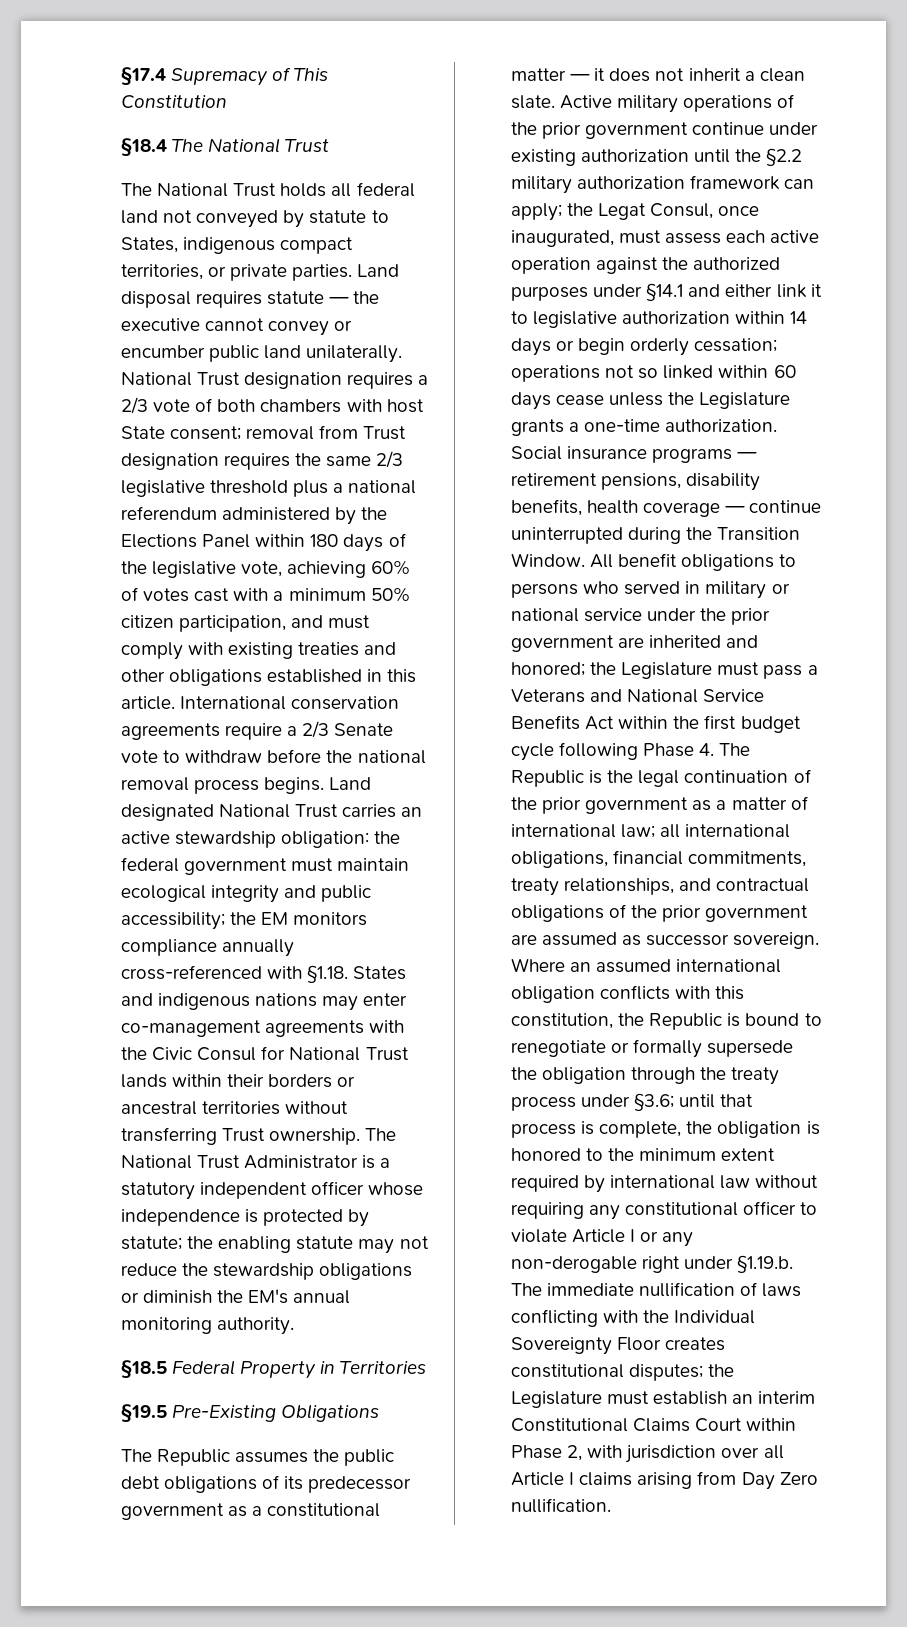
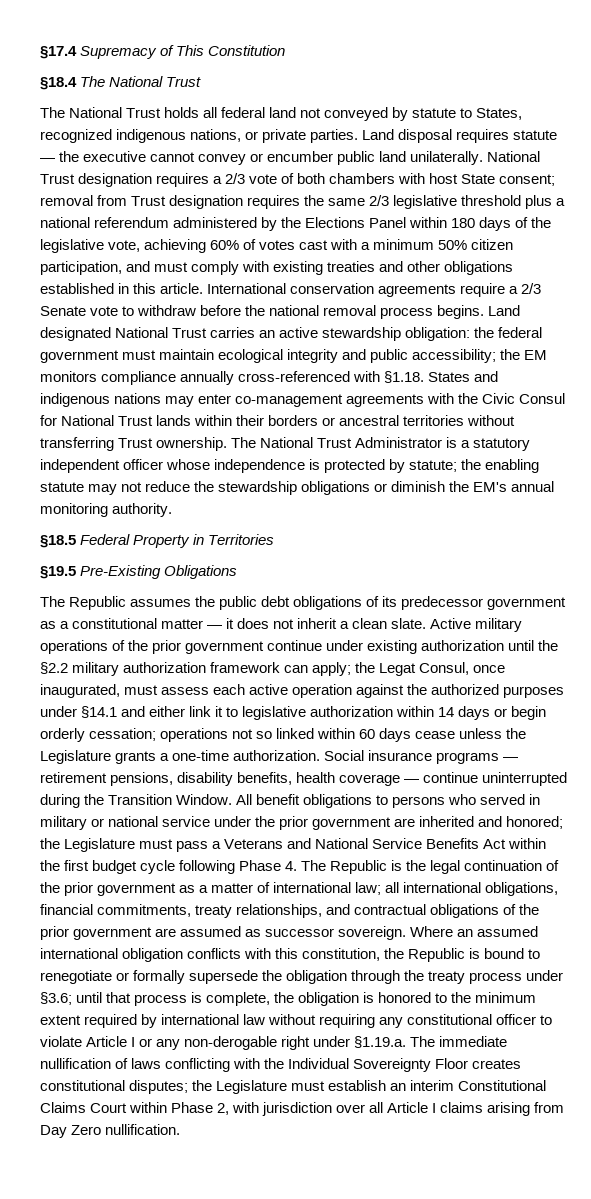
[183,237,354,254] [120,264,203,280] indigenous compact territories, -> [39,129,241,143] recognized indigenous nations,
[737,1255,794,1273] §1.19.b. -> [354,1036,407,1048] §1.19.a.

